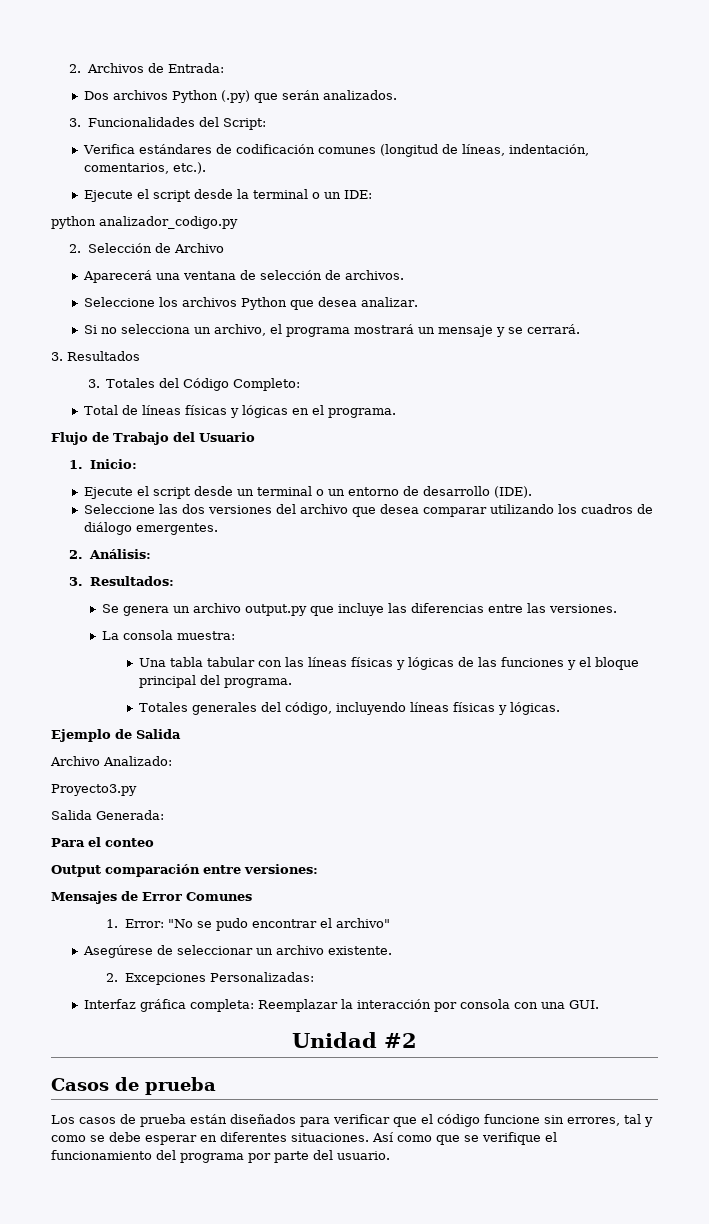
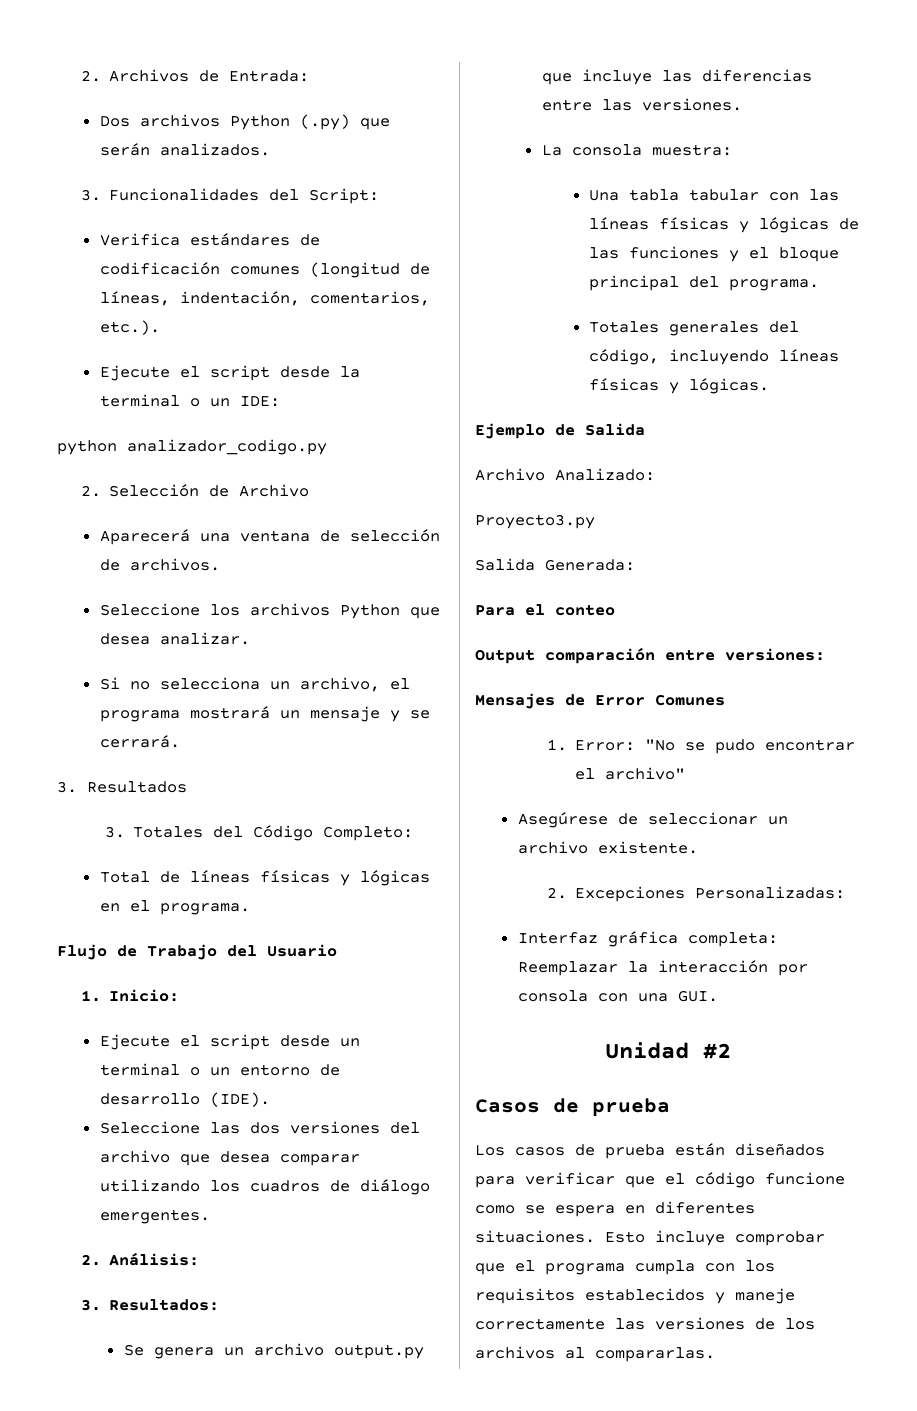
[544,1114,653,1127] [51,1132,557,1145] [51,1150,390,1163] sin errores, tal y como se debe esperar en diferentes situaciones. Así como que se verifique el funcionamiento del programa por parte del usuario. -> [475,1201,755,1217] [475,1230,825,1246] [475,1260,775,1275] [475,1288,795,1304] [475,1317,815,1330] [475,1346,715,1362] como se espera en diferentes situaciones. Esto incluye comprobar que el programa cumpla con los requisitos establecidos y maneje correctamente las versiones de los archivos al compararlas.

